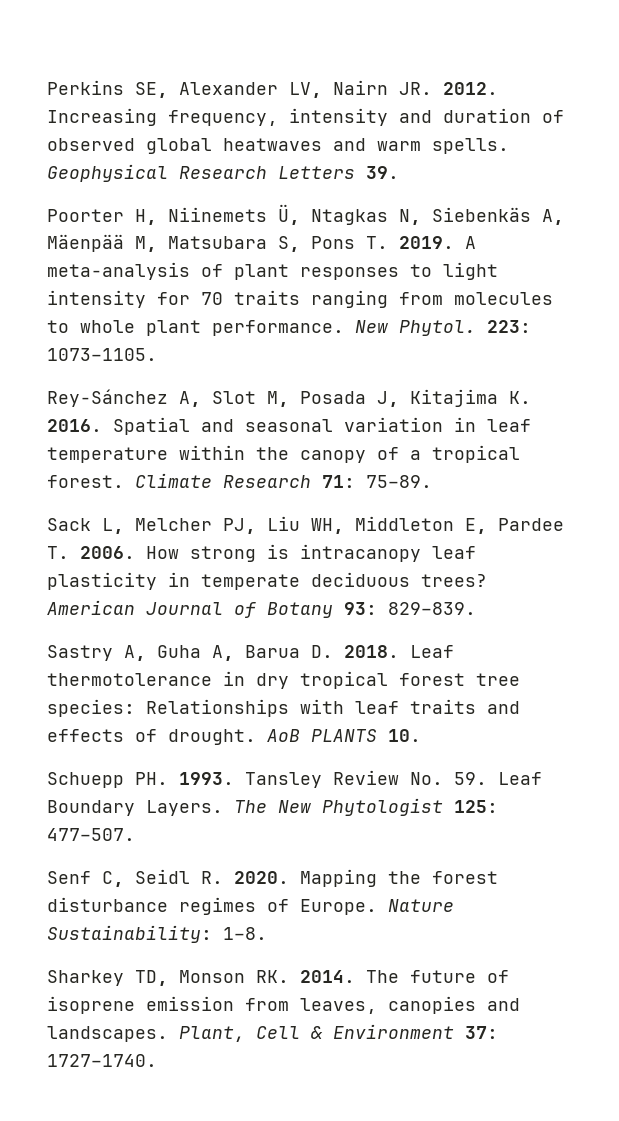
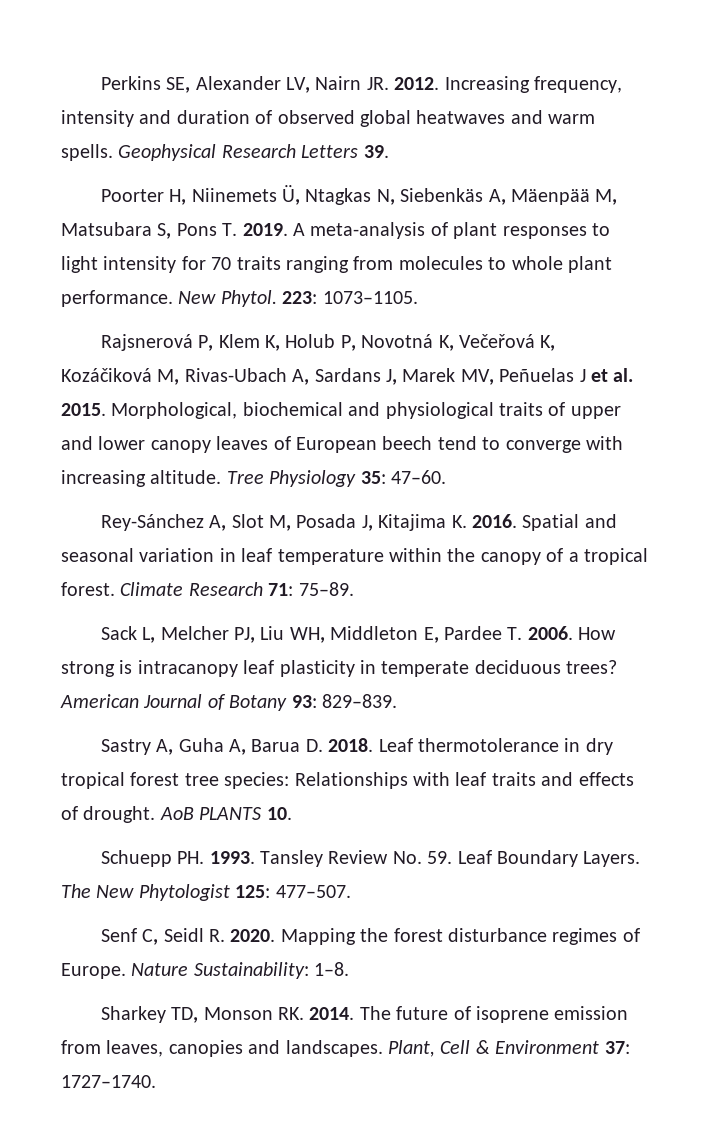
(157, 354) none -> [100,334,556,351] [61,368,634,385] [61,402,621,419] [61,436,623,453] [61,470,446,487] // Rajsnerová P, Klem K, Holub P, Novotná K, Večeřová K, Kozáčiková M, Rivas-Ubach A, Sardans J, Marek MV, Peñuelas J et al. 2015. Morphological, biochemical and physiological traits of upper and lower canopy leaves of European beech tend to converge with increasing altitude. Tree Physiology 35: 47–60.

